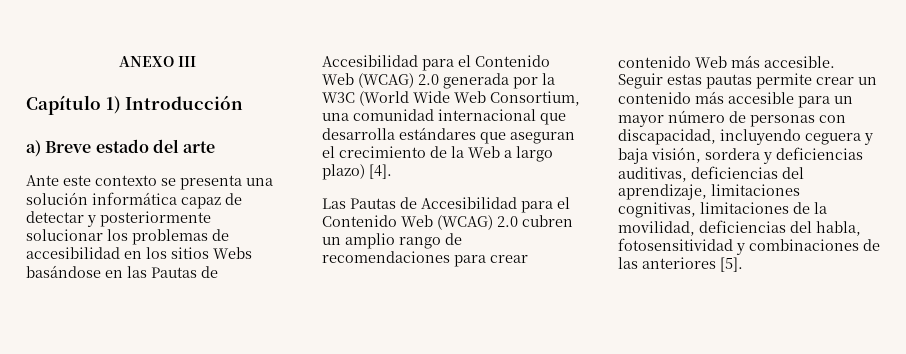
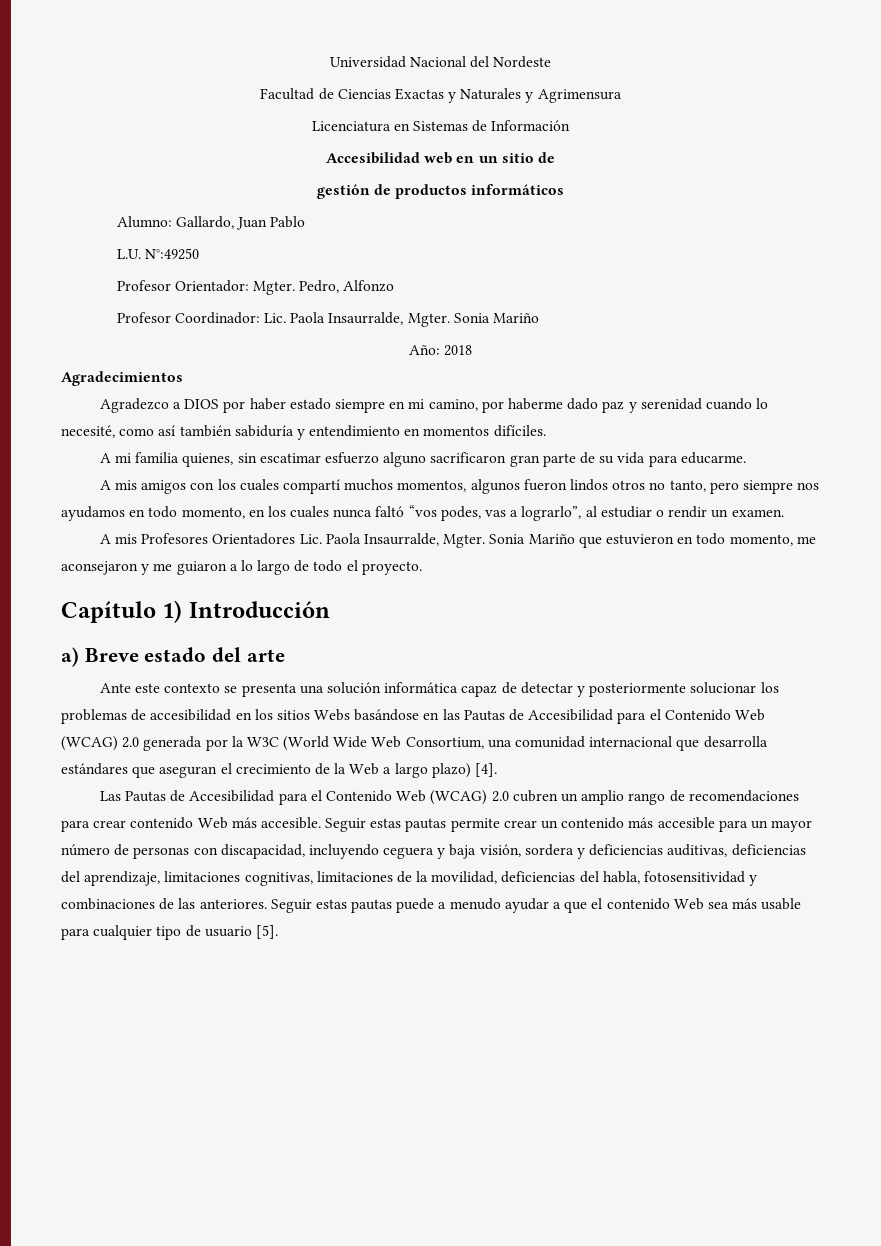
[118,56,196,67] ANEXO III -> [329,56,552,68] [260,88,622,103] [311,120,571,132] [326,152,555,164] [316,184,565,199] [116,216,306,230] [116,248,199,260] [116,280,395,295] [116,312,539,327] [408,345,473,356] [61,371,183,386] [99,398,769,413] [61,425,546,440] [99,452,746,467] [99,479,820,494] [61,505,784,521] [99,533,816,548] [61,560,422,575] Universidad Nacional del Nordeste // Facultad de Ciencias Exactas y Naturales y Agrimensura // Licenciatura en Sistemas de Información // Accesibilidad web en un sitio de // gestión de productos informáticos // Alumno: Gallardo, Juan Pablo // L.U. N°:49250 // Profesor Orientador: Mgter. Pedro, Alfonzo // Profesor Coordinador: Lic. Paola Insaurralde, Mgter. Sonia Mariño // Año: 2018 // Agradecimientos // Agradezco a DIOS por haber estado siempre en mi camino, por haberme dado paz y serenidad cuando lo necesité, como así también sabiduría y entendimiento en momentos difíciles. // A mi familia quienes, sin escatimar esfuerzo alguno sacrificaron gran parte de su vida para educarme. // A mis amigos con los cuales compartí muchos momentos, algunos fueron lindos otros no tanto, pero siempre nos ayudamos en todo momento, en los cuales nunca faltó “vos podes, vas a lograrlo”, al estudiar o rendir un examen. // A mis Profesores Orientadores Lic. Paola Insaurralde, Mgter. Sonia Mariño que estuvieron en todo momento, me aconsejaron y me guiaron a lo largo de todo el proyecto.
[642,257,716,269] anteriores -> [199,898,802,913] [61,925,252,940] anteriores. Seguir estas pautas puede a menudo ayudar a que el contenido Web sea más usable para cualquier tipo de usuario

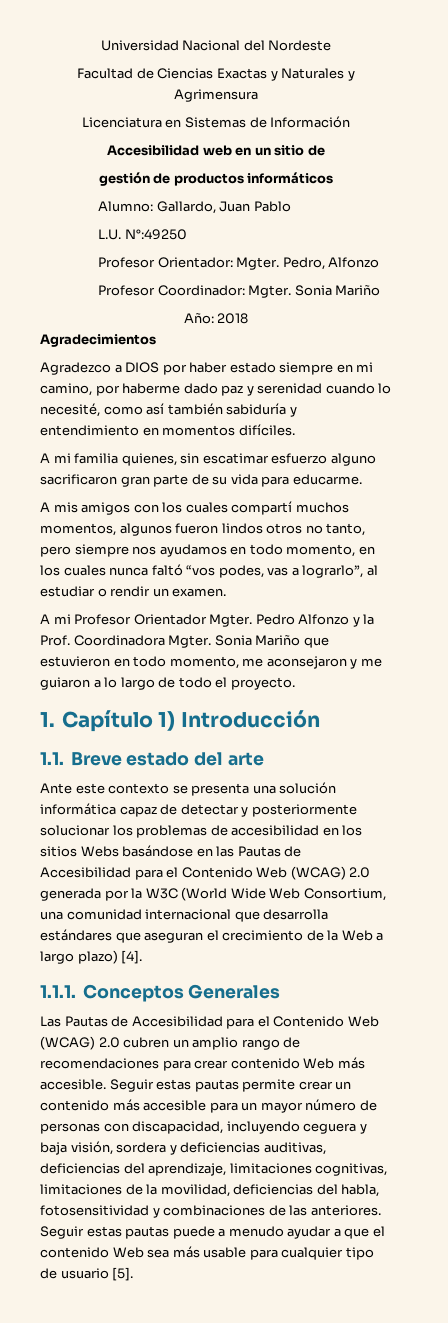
[263,312,404,325] Lic. Paola Insaurralde, -> (245, 290) none
[115,533,440,546] mis Profesores Orientadores Lic. Paola Insaurralde, -> [53,614,375,627] [40,635,165,646] mi Profesor Orientador Mgter. Pedro Alfonzo y la Prof. Coordinadora
(422, 568) none -> [40,712,55,727] 1.
[61,647,79,667] a) -> [40,752,64,765] 1.1.
(498, 770) none -> [40,984,281,1002] // 1.1.1. Conceptos Generales

